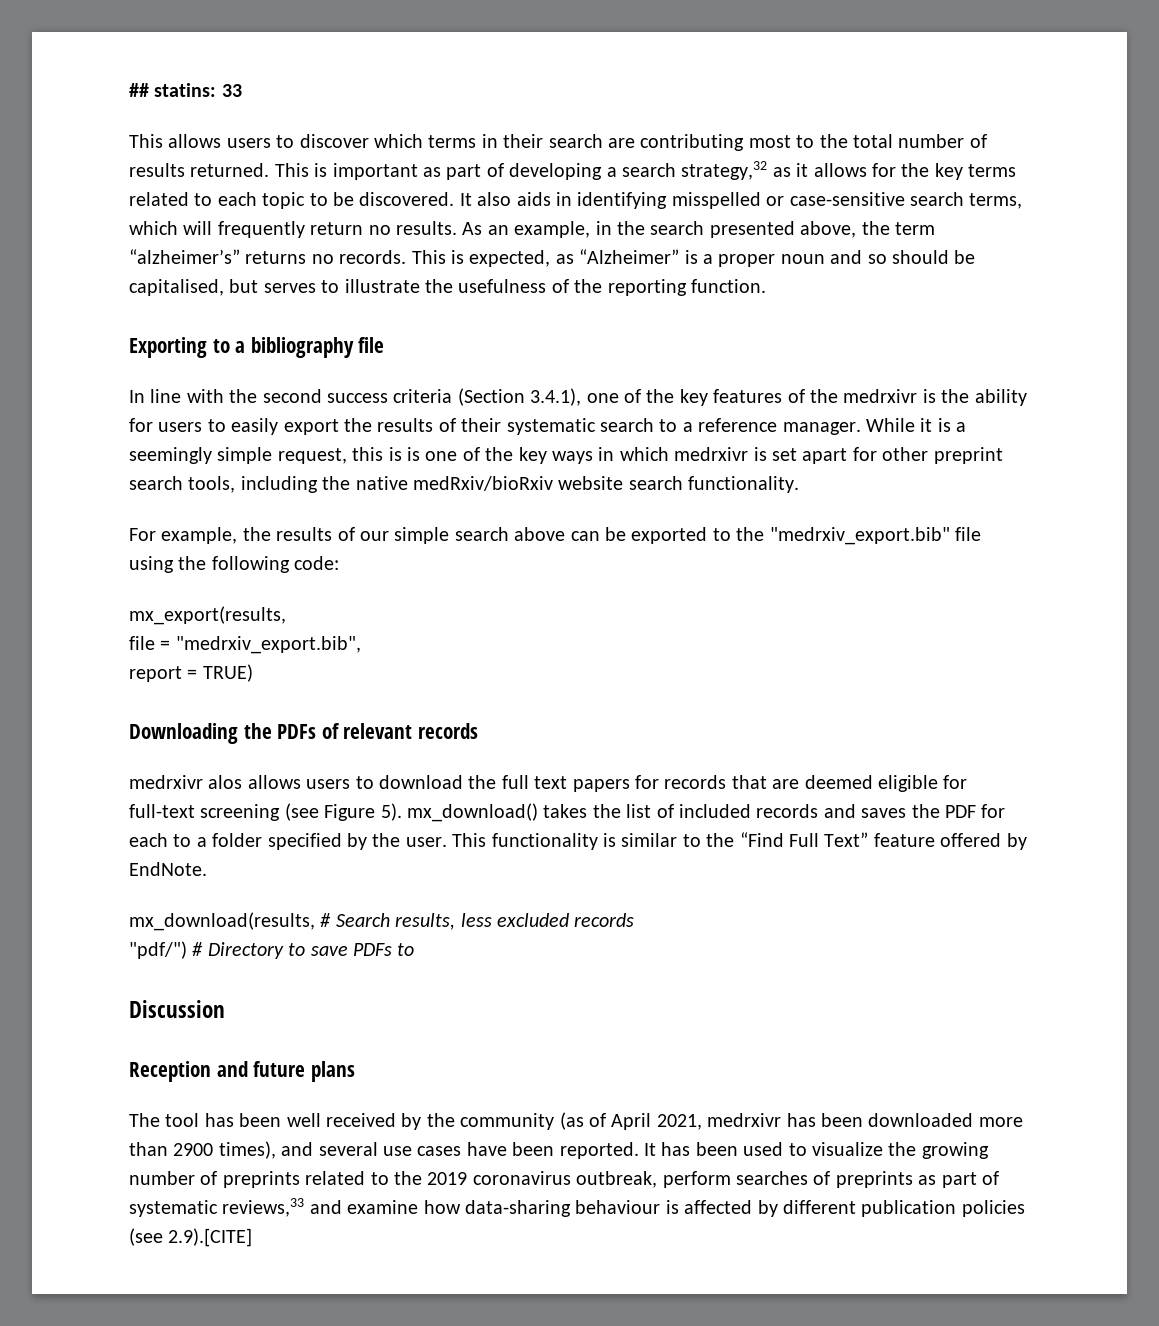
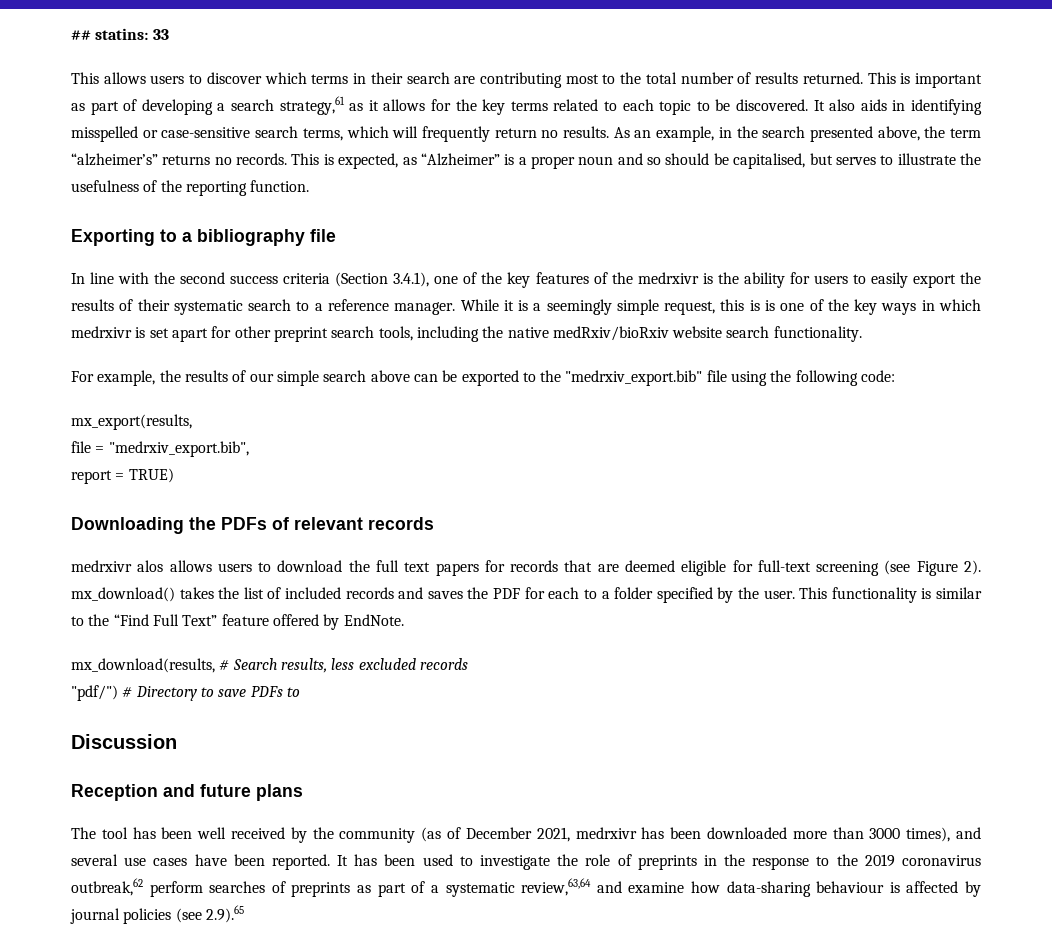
[681,161,768,180] strategy,32 -> [279,96,345,115] strategy,61
[380,803,402,821] 5). -> [964,560,982,575] 2).
[611,1113,652,1130] April -> [465,827,532,839] December
[173,1143,214,1156] 2900 -> [869,828,901,839] 3000
[811,1142,989,1159] [129,1171,366,1188] visualize the growing number of preprints related -> [480,854,810,870] investigate the role of preprints in the response
[576,1171,658,1188] outbreak, -> [71,878,143,896] outbreak,62
[129,1198,305,1217] systematic reviews,33 -> [430,878,592,897] a systematic review,63,64
[782,1200,957,1217] different publication -> [70,908,120,924] journal
[168,1228,253,1247] 2.9).[CITE] -> [205,905,244,923] 2.9).65

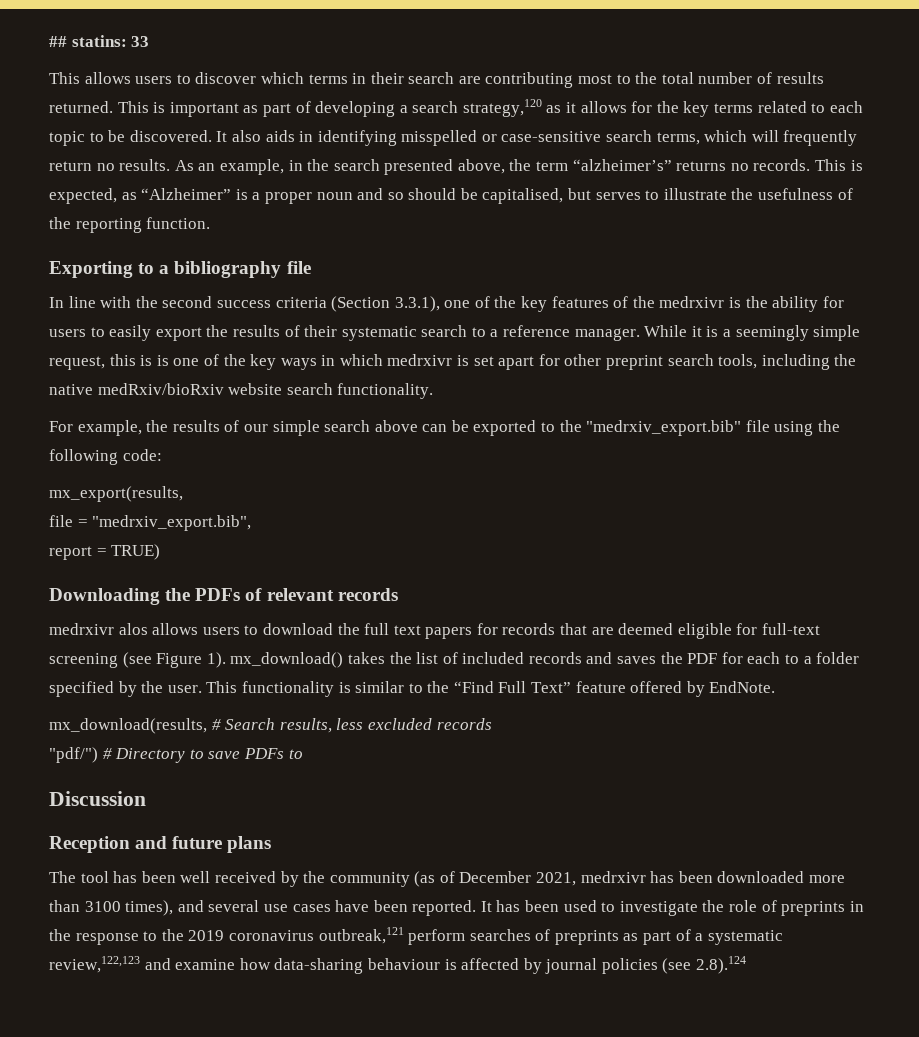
[279,96,345,115] strategy,61 -> [462,99,542,117] strategy,120
[393,272,430,287] 3.4.1), -> [394,296,440,312] 3.3.1),
[964,560,982,575] 2). -> [206,652,226,668] 1).
[869,828,901,839] 3000 -> [84,901,121,912] 3100
[71,878,143,896] outbreak,62 -> [318,927,404,944] outbreak,121
[521,878,592,896] review,63,64 -> [49,956,140,973] review,122,123
[205,905,244,923] 2.9).65 -> [696,956,747,974] 2.8).124

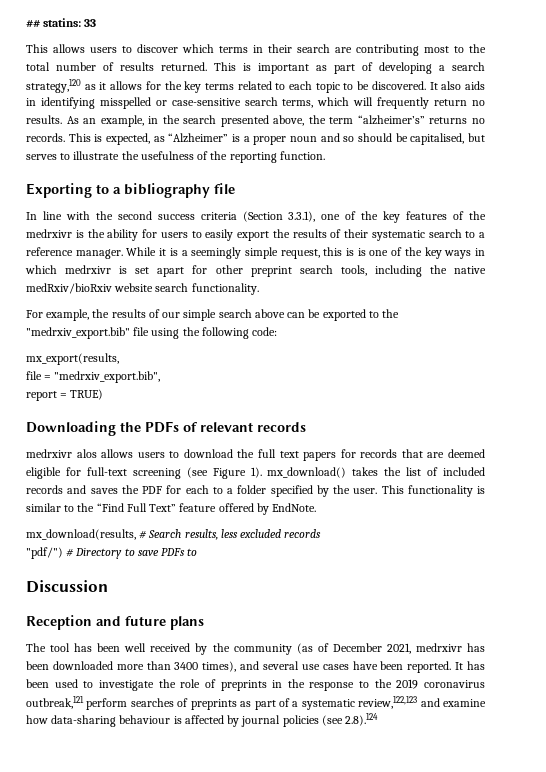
[84,901,121,912] 3100 -> [174,662,199,670] 3400

